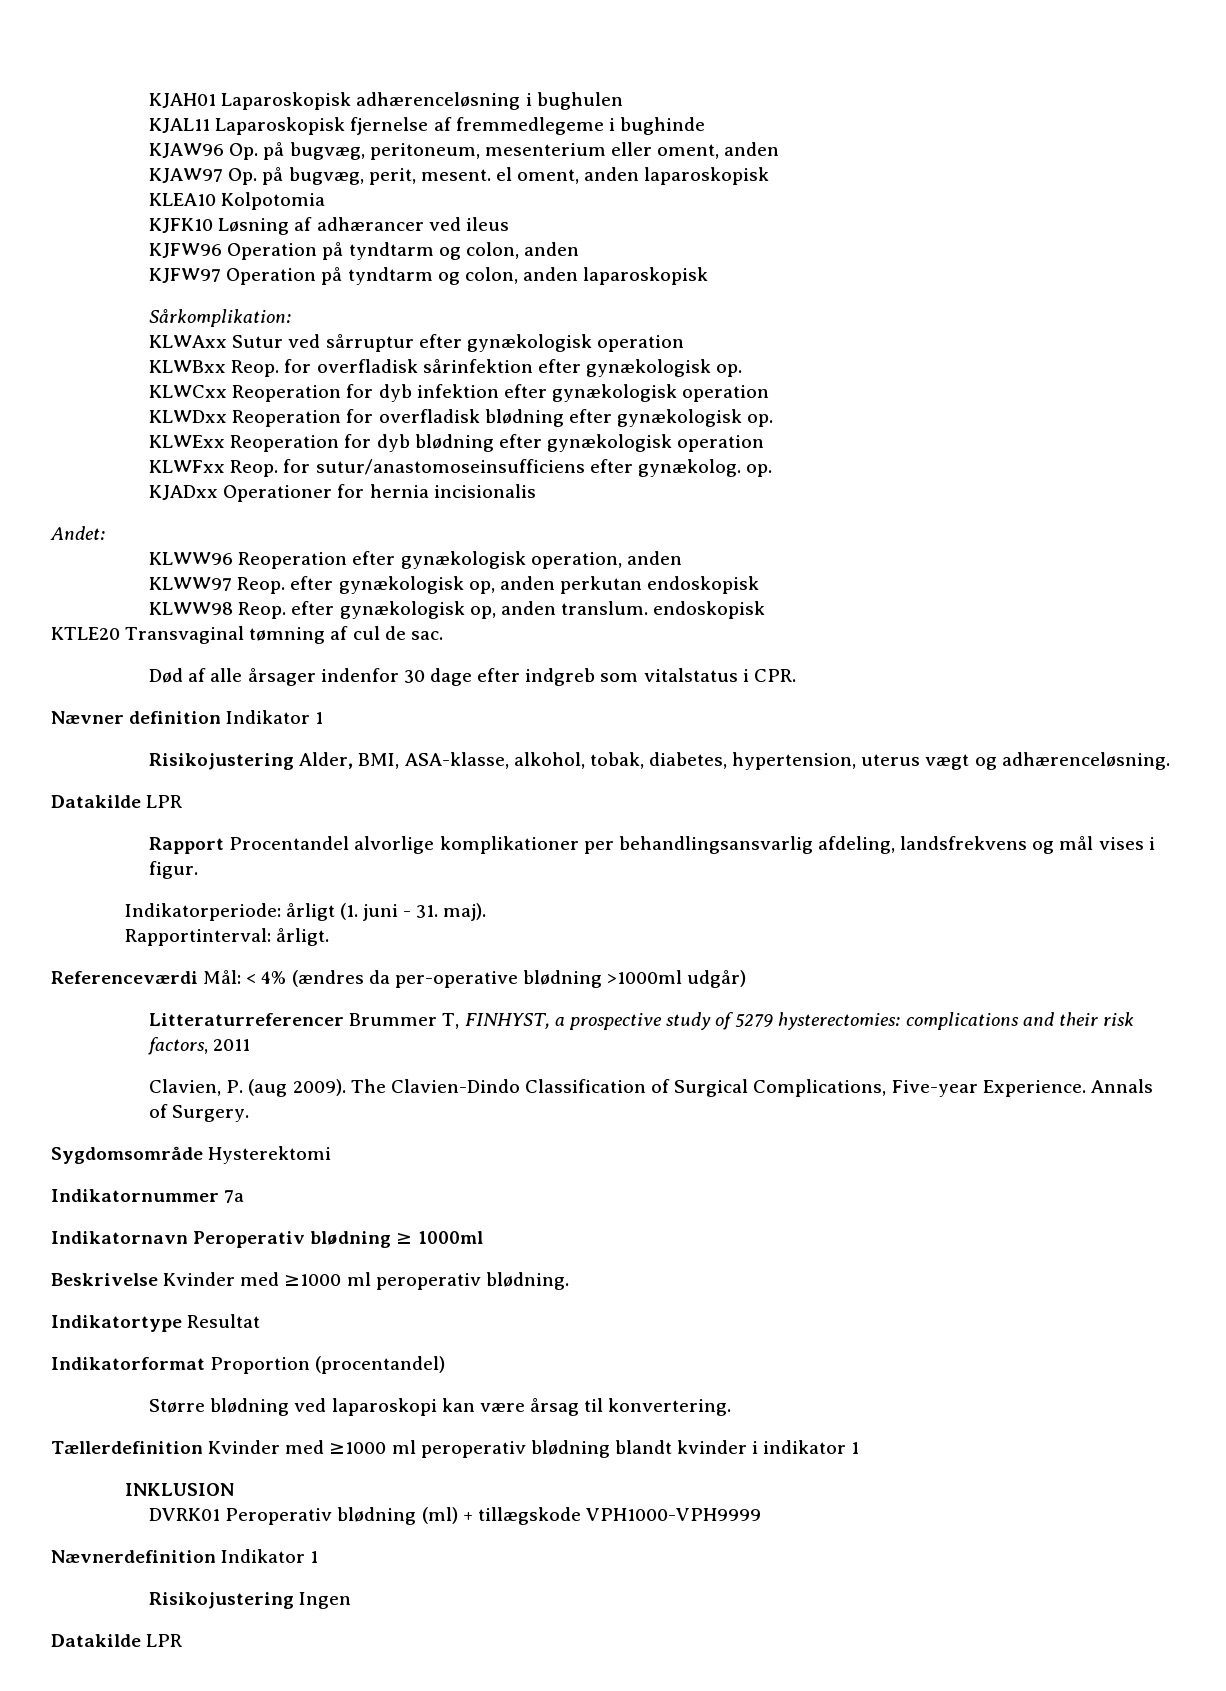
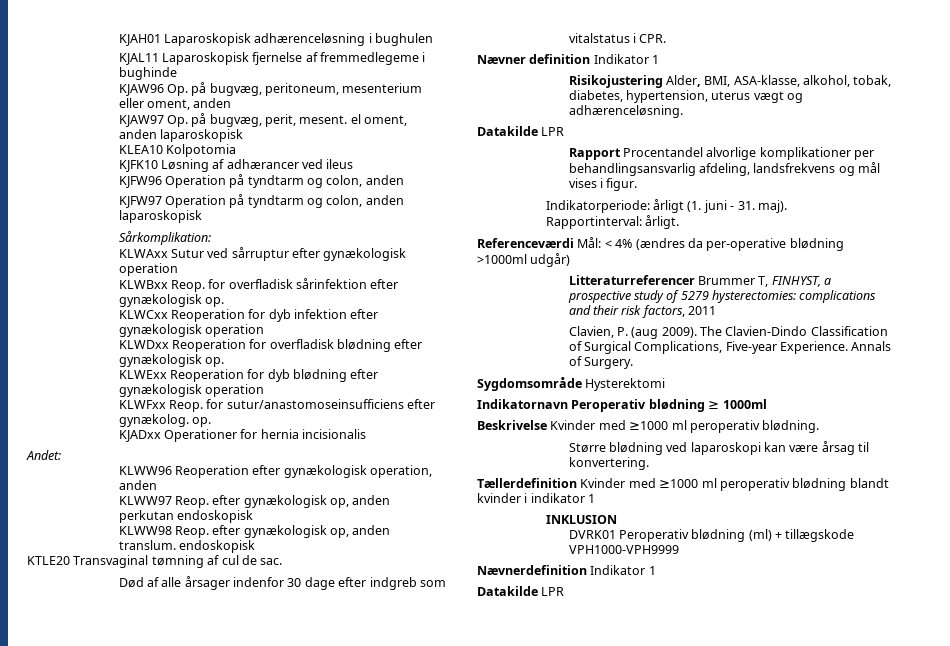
[51,1189,245,1203] // Indikatornummer 7a -> (666, 384) none
[51,1314,261,1332] [51,1356,446,1374] // Indikatortype Resultat // Indikatorformat Proportion (procentandel) -> (820, 426) none
[149,1592,352,1609] // Risikojustering Ingen -> (656, 570) none

